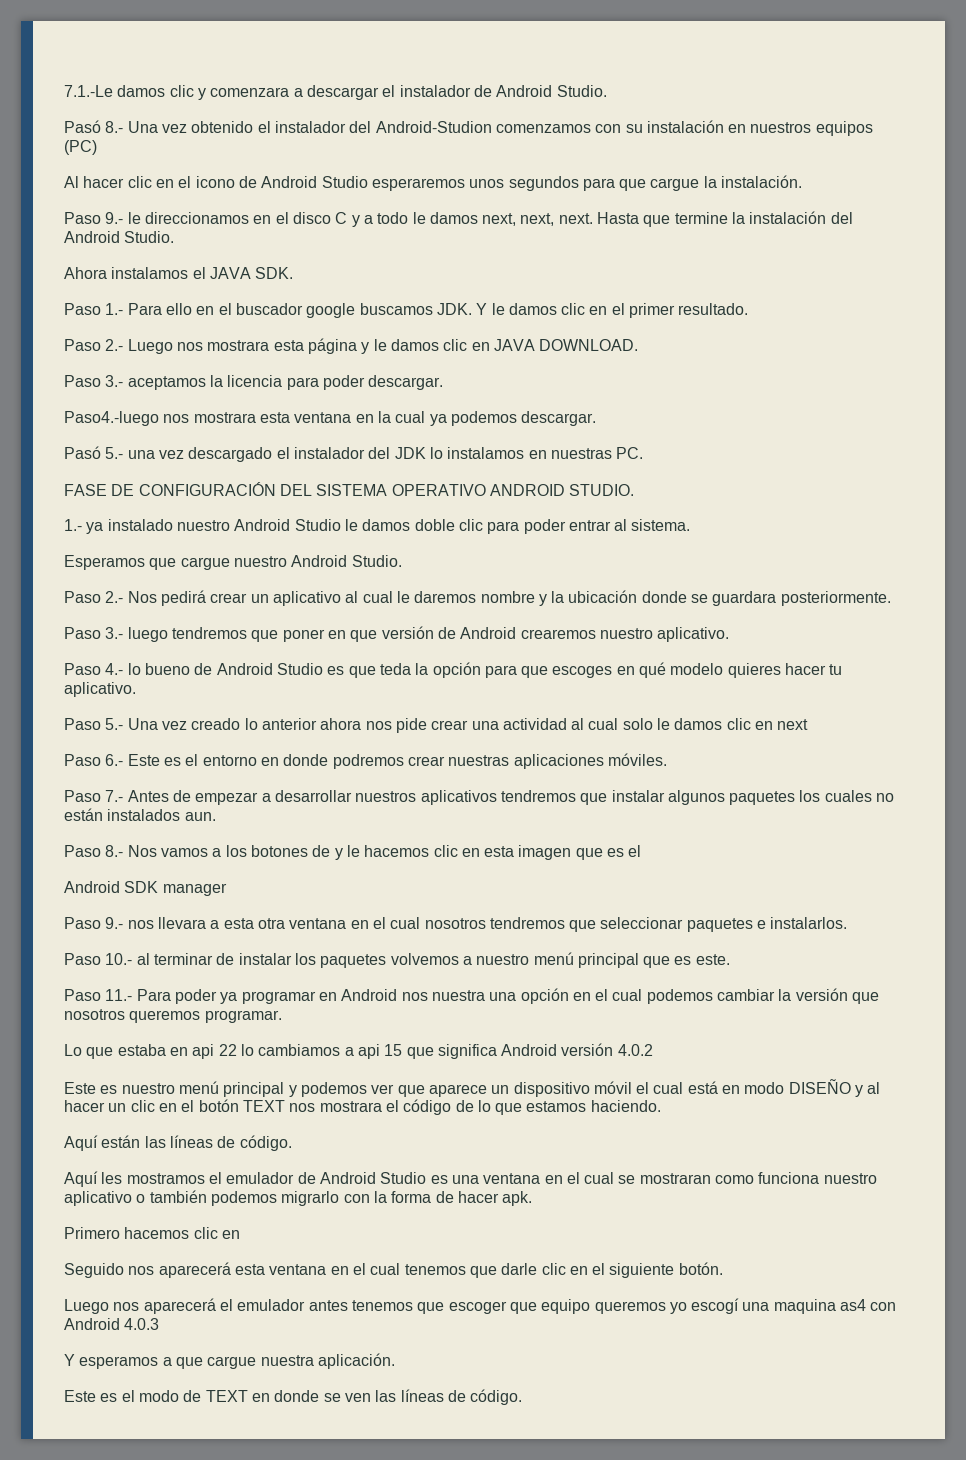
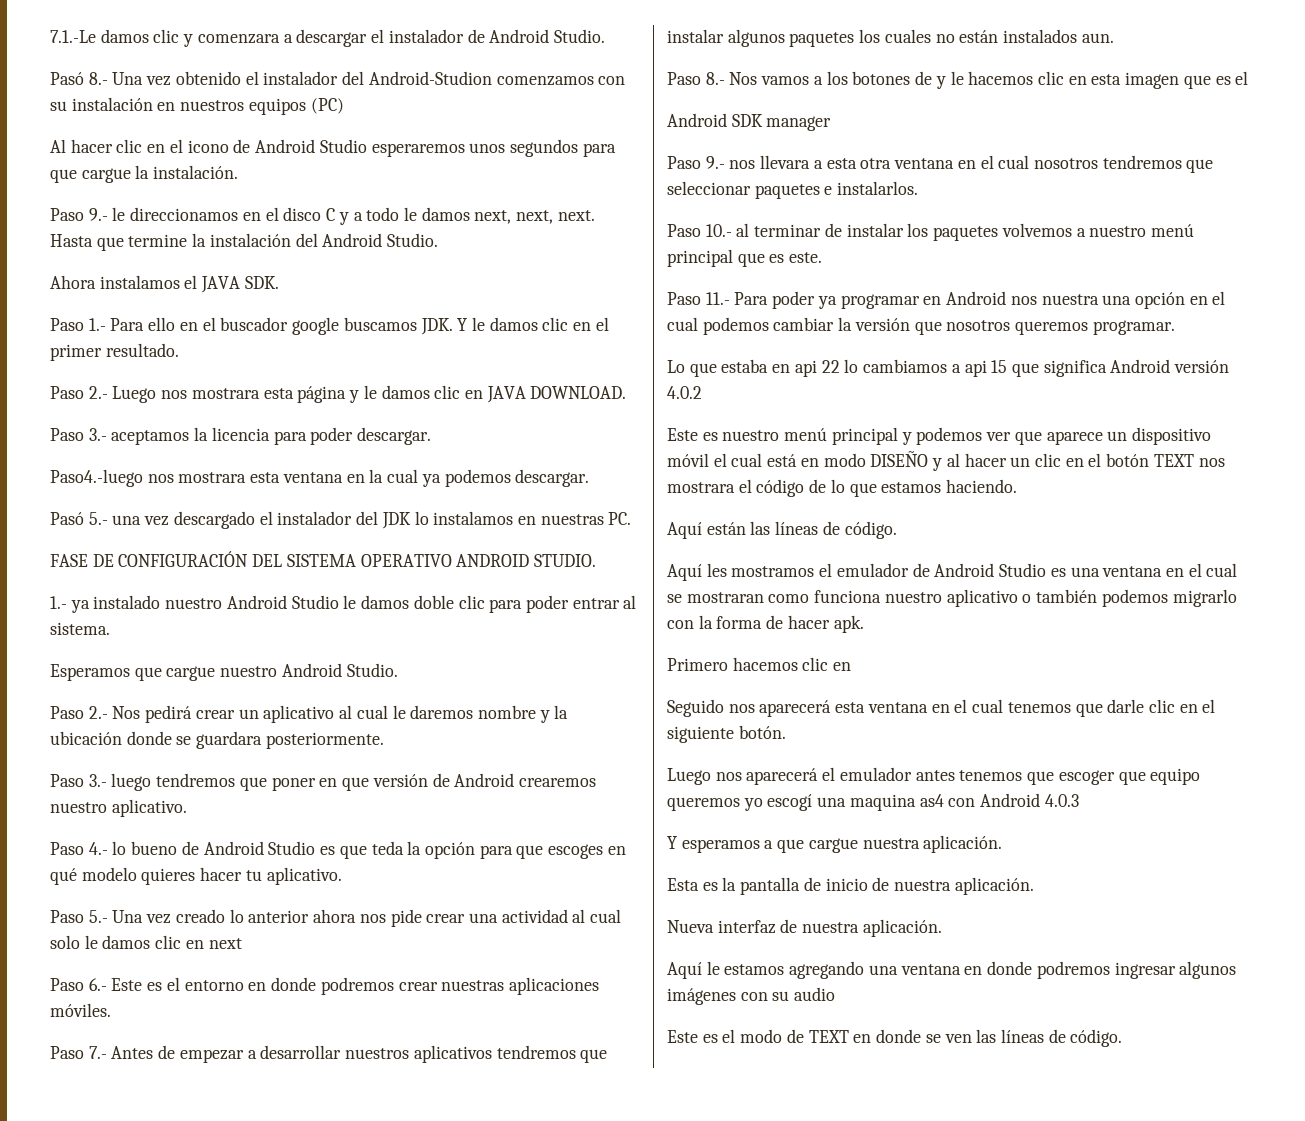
(395, 1361) none -> [667,877,1034,895] [667,919,942,937] [667,961,1237,979] [667,987,836,1005] // Esta es la pantalla de inicio de nuestra aplicación. // Nueva interfaz de nuestra aplicación. // Aquí le estamos agregando una ventana en donde podremos ingresar algunos imágenes con su audio

